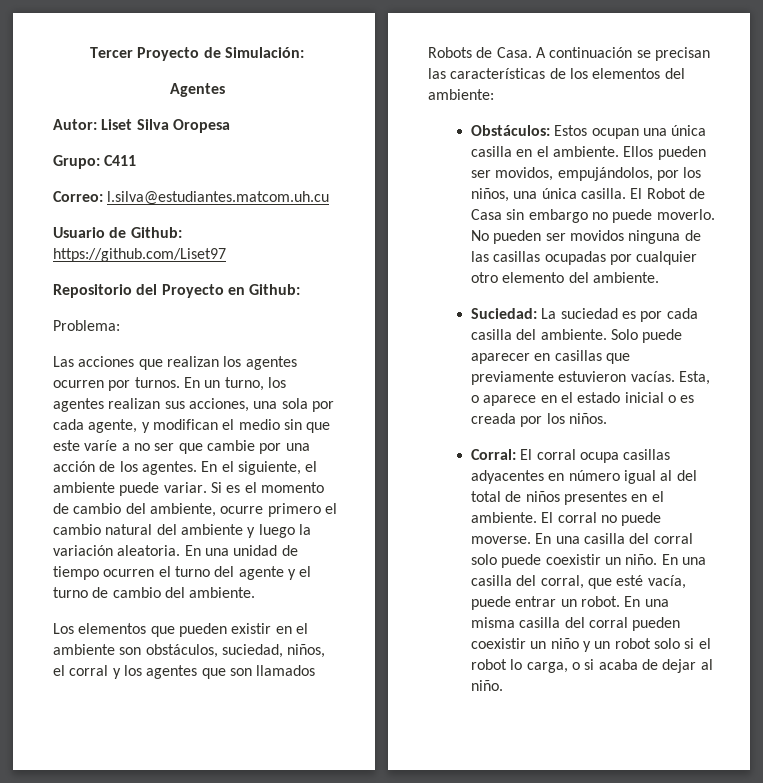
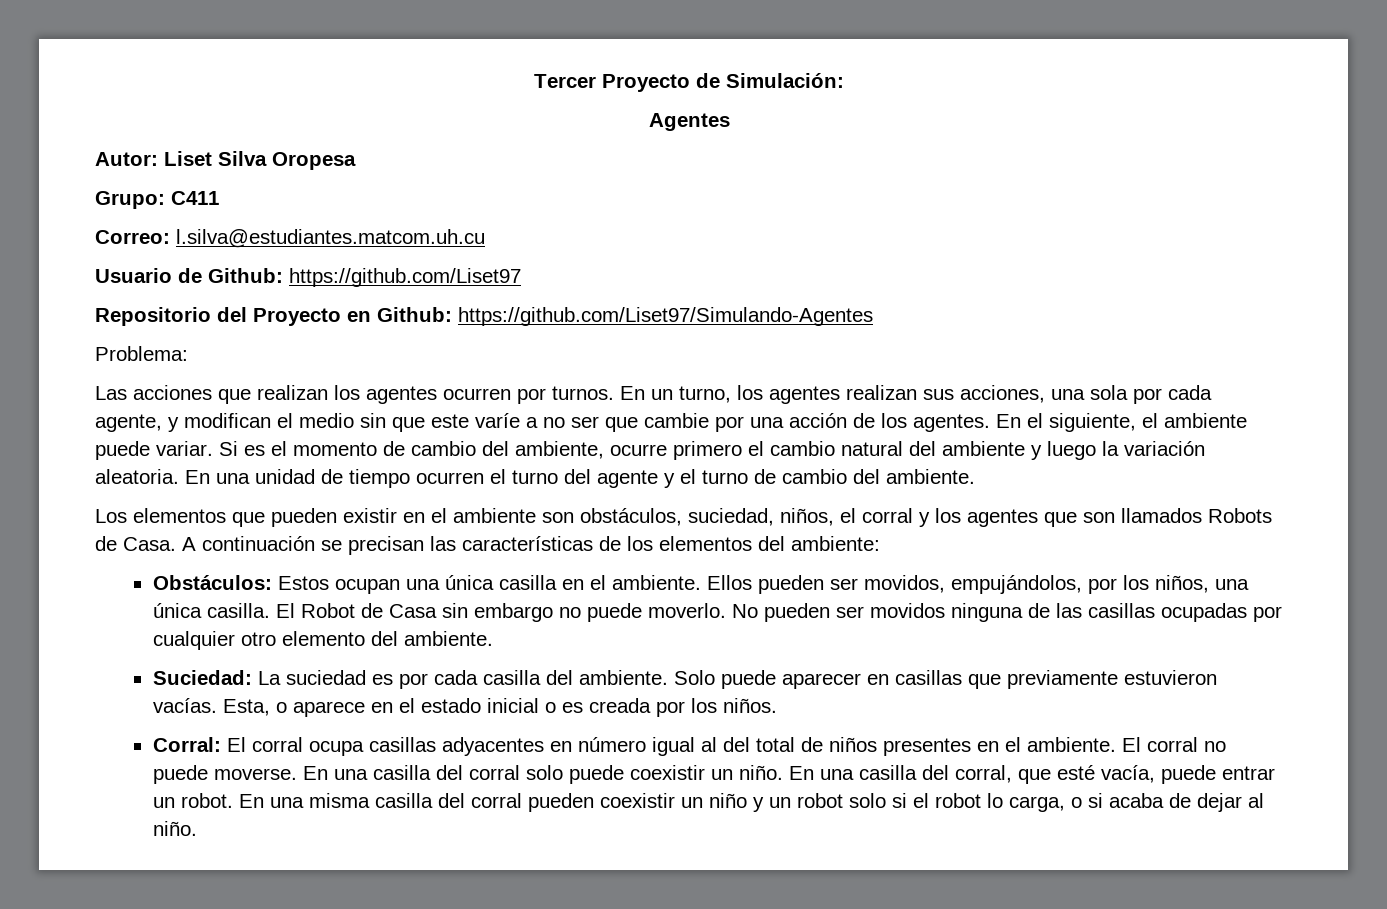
(301, 289) none -> [458,307,873,326] https://github.com/Liset97/Simulando-Agentes

